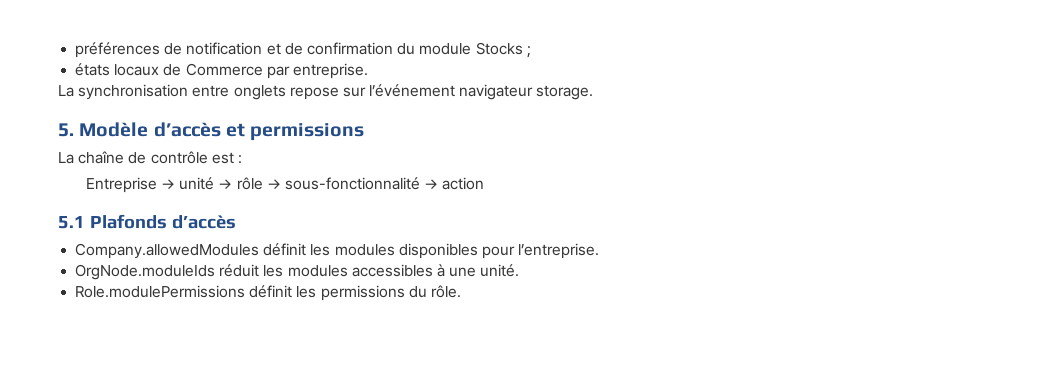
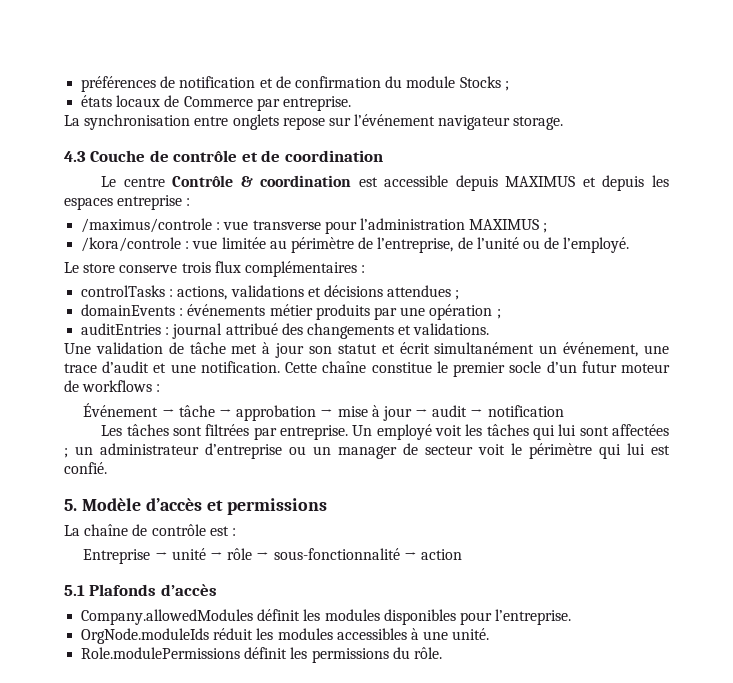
(594, 92) none -> [64,150,383,162] [101,175,669,191] [64,195,191,210] [81,218,548,234] [81,237,630,253] [64,261,366,277] [81,285,460,300] [81,304,501,320] [81,323,490,339] [64,342,669,358] [64,361,670,377] [64,380,161,392] [83,403,564,421] [101,424,670,440] [64,443,670,459] [64,462,107,474] // 4.3 Couche de contrôle et de coordination // Le centre Contrôle & coordination est accessible depuis MAXIMUS et depuis les espaces entreprise : // /maximus/controle : vue transverse pour l’administration MAXIMUS ; // /kora/controle : vue limitée au périmètre de l’entreprise, de l’unité ou de l’employé. // Le store conserve trois flux complémentaires : // controlTasks : actions, validations et décisions attendues ; // domainEvents : événements métier produits par une opération ; // auditEntries : journal attribué des changements et validations. // Une validation de tâche met à jour son statut et écrit simultanément un événement, une trace d’audit et une notification. Cette chaîne constitue le premier socle d’un futur moteur de workflows : // Événement → tâche → approbation → mise à jour → audit → notification // Les tâches sont filtrées par entreprise. Un employé voit les tâches qui lui sont affectées ; un administrateur d’entreprise ou un manager de secteur voit le périmètre qui lui est confié.

